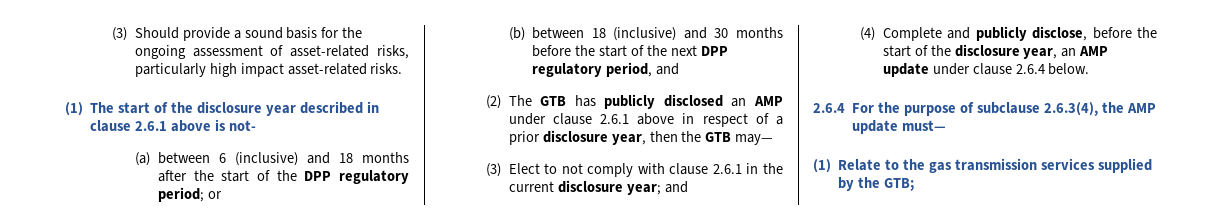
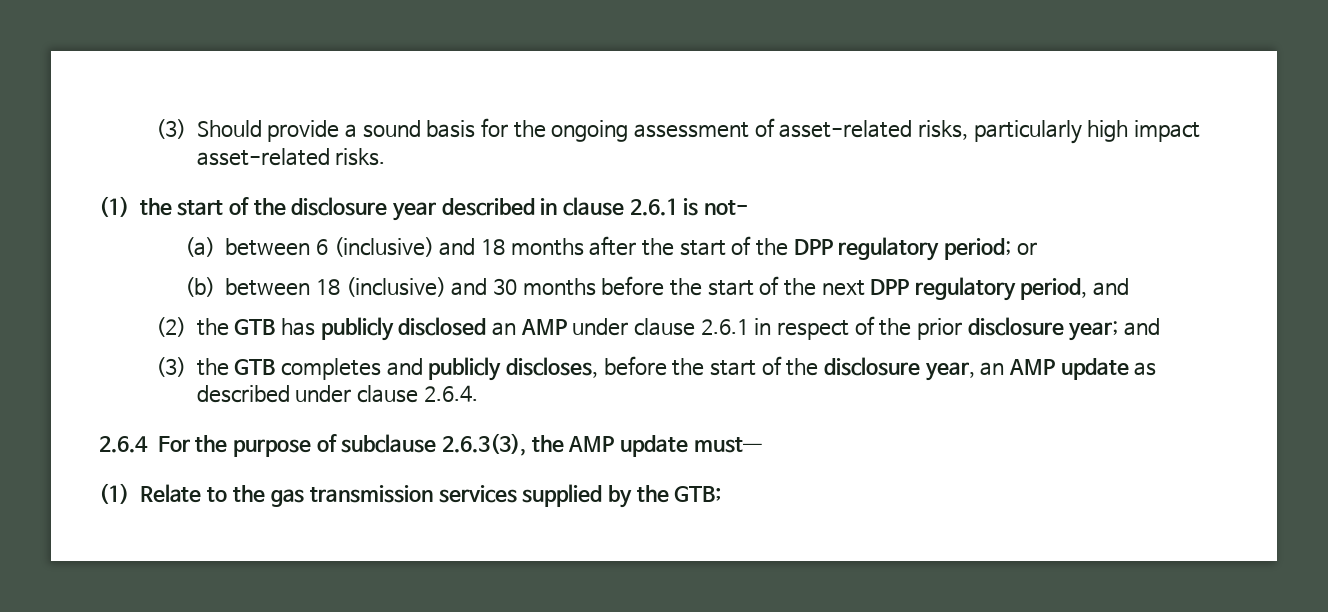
[90,102,115,113] The -> [139,198,172,216] the
[171,120,212,132] above -> (678, 207) none
[508,95,532,106] The -> [196,318,229,336] the
[637,113,675,125] above -> (749, 327) none
[776,116,783,125] a -> [879,318,912,336] the
[611,131,774,145] [485,163,783,177] [508,180,688,195] [859,27,942,41] year, then the GTB may— // (3) Elect to not comply with clause 2.6.1 in the current disclosure year; and // (4) Complete -> [1068,318,1160,341] [156,357,381,380] year; and // (3) the GTB completes
[1032,26,1088,41] disclose, -> [505,357,598,378] discloses,
[932,63,1090,75] under clause 2.6.4 below. -> [1134,362,1157,376] [196,385,478,403] as described under clause 2.6.4.
[1043,102,1098,116] 2.6.3(4), -> [441,433,526,456] 2.6.3(3),

